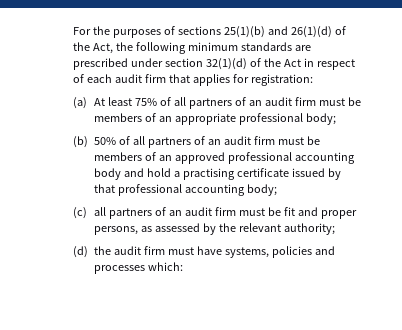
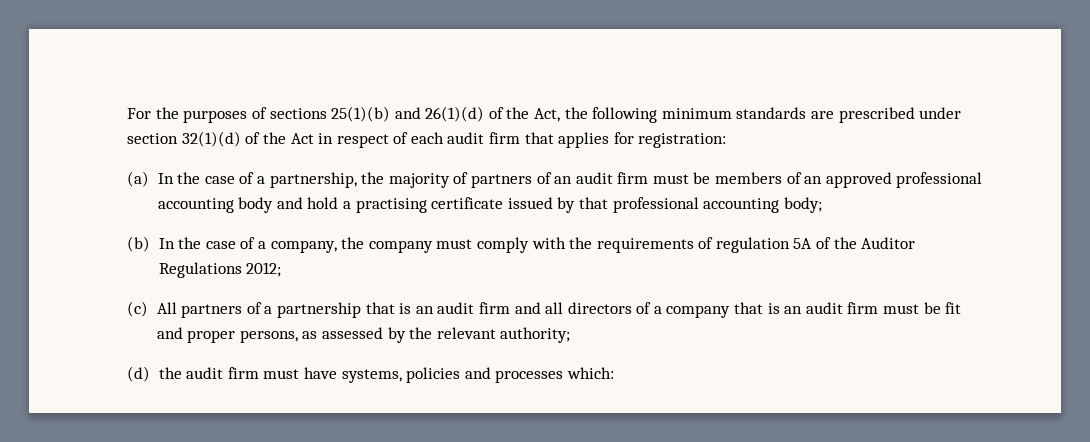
[94,97,361,109] [94,113,337,125] [73,136,146,148] At least 75% of all partners of an audit firm must be members of an appropriate professional body; // (b) 50% of all -> [157,172,469,188] In the case of a partnership, the majority of
[73,207,167,219] (c) all partners of -> [127,236,916,253] [158,262,282,278] [127,301,780,318] (b) In the case of a company, the company must comply with the requirements of regulation 5A of the Auditor Regulations 2012; // (c) All partners of a partnership that is an audit firm and all directors of a company that is

